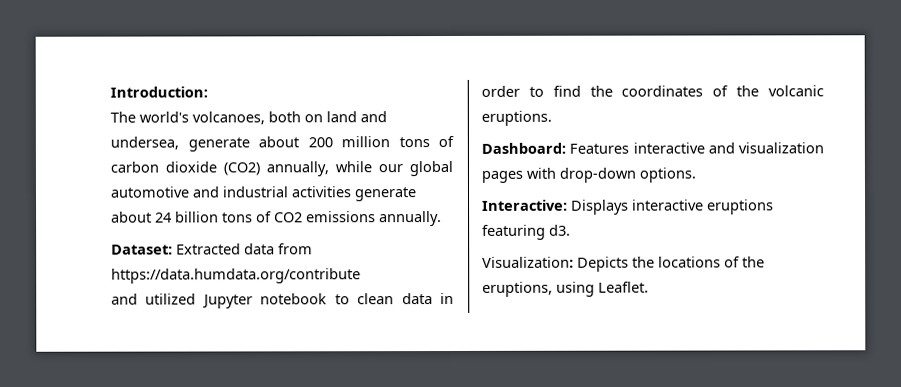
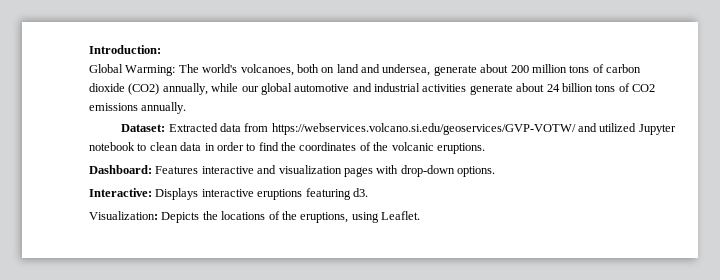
(208, 92) none -> [89,64,176,76] Global Warming:
[111,268,361,284] https://data.humdata.org/contribute // -> [271,123,576,135] https://webservices.volcano.si.edu/geoservices/GVP-VOTW/

